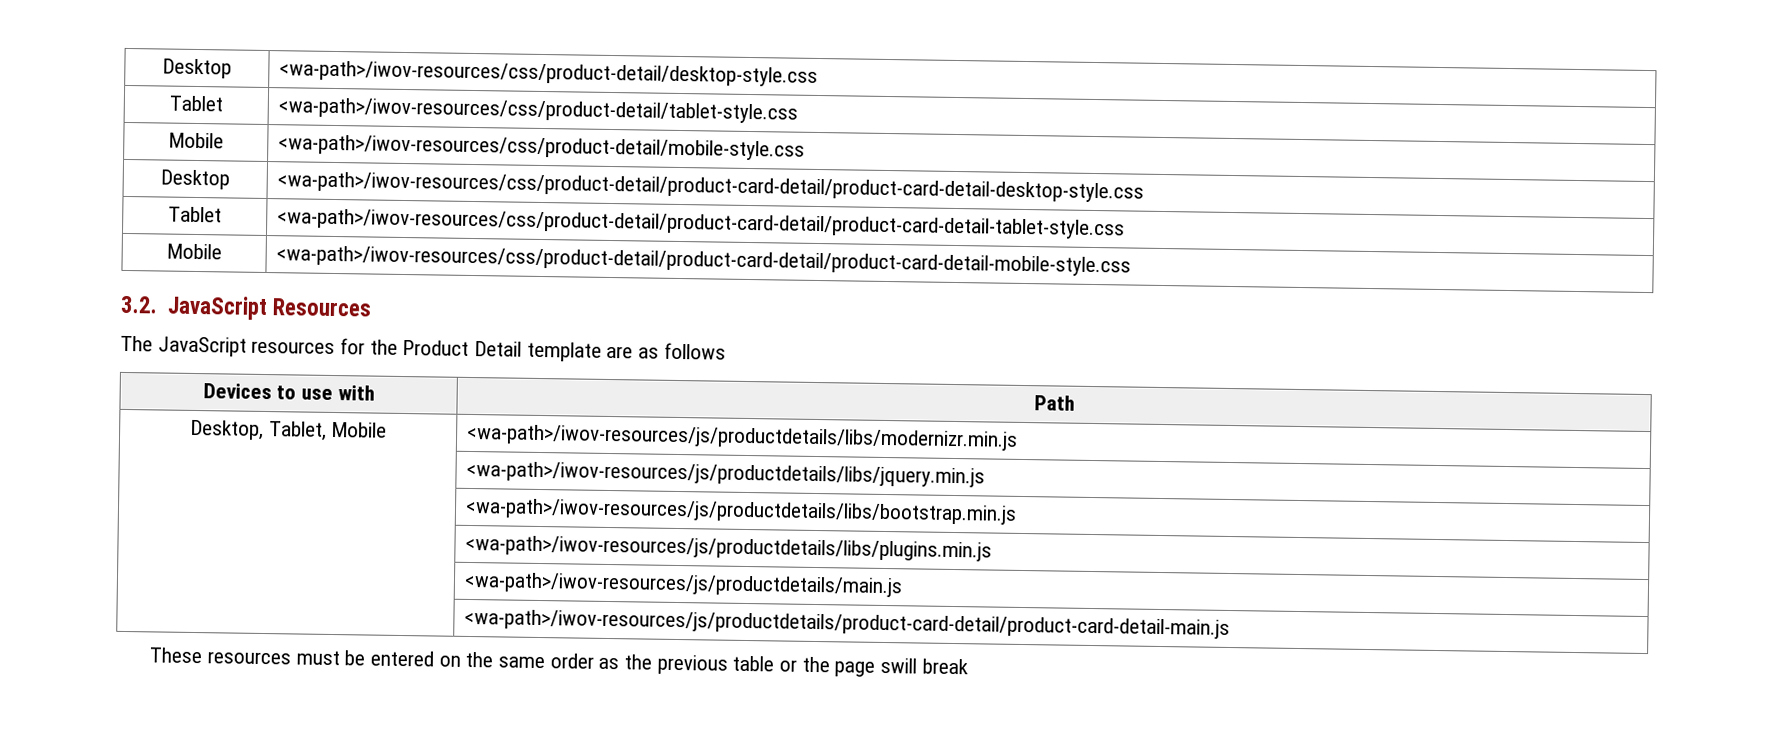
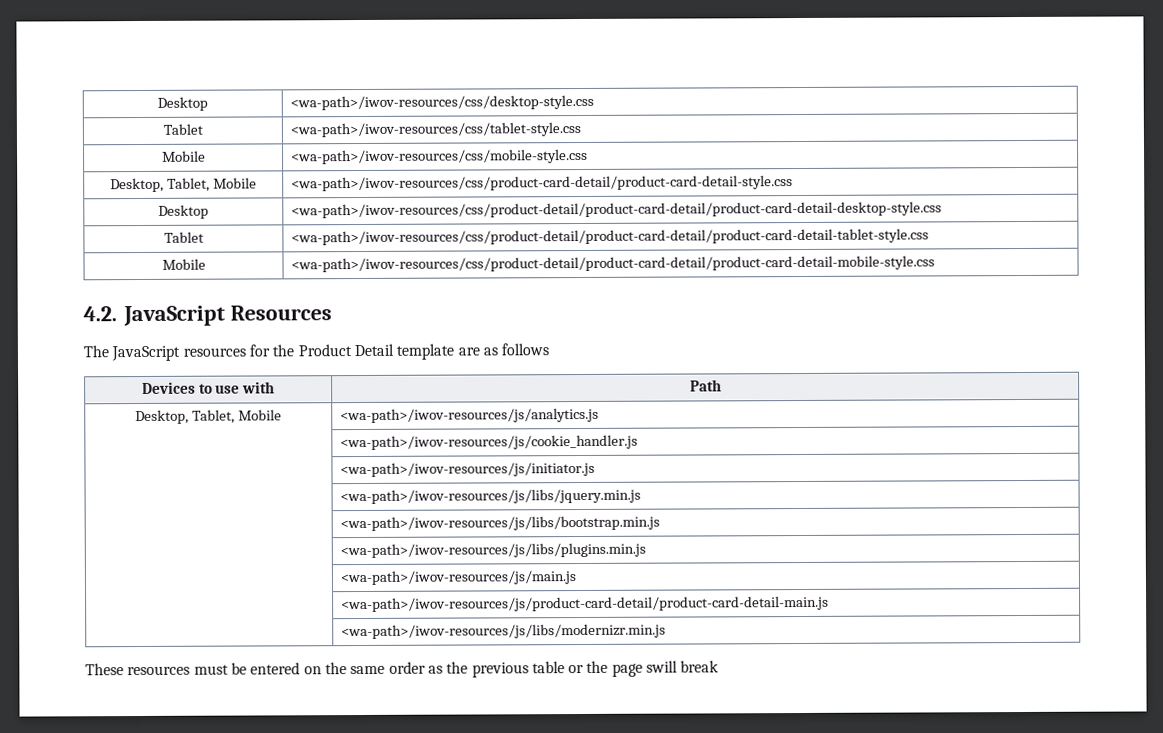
[162,58,232,79] [279,60,819,87] [169,95,223,112] [278,97,799,124] [168,132,224,149] [278,134,806,161] Desktop | <wa-path>/iwov-resources/css/product-detail/desktop-style.css // Tablet | <wa-path>/iwov-resources/css/product-detail/tablet-style.css // Mobile | <wa-path>/iwov-resources/css/product-detail/mobile-style.css -> [157,96,208,111] [290,94,595,111] [162,123,203,135] [290,121,582,138] [161,150,206,162] [291,148,589,165] [110,177,257,193] [291,175,794,192] Desktop | <wa-path>/iwov-resources/css/desktop-style.css // Tablet | <wa-path>/iwov-resources/css/tablet-style.css // Mobile | <wa-path>/iwov-resources/css/mobile-style.css // Desktop, Tablet, Mobile | <wa-path>/iwov-resources/css/product-card-detail/product-card-detail-style.css
[120,295,158,314] 3.2. -> [83,306,117,322] 4.2.
[466,423,1019,451] [466,460,986,488] [465,497,1018,525] [465,534,993,562] [464,571,904,598] [464,608,1231,640] <wa-path>/iwov-resources/js/productdetails/libs/modernizr.min.js // | <wa-path>/iwov-resources/js/productdetails/libs/jquery.min.js // | <wa-path>/iwov-resources/js/productdetails/libs/bootstrap.min.js // | <wa-path>/iwov-resources/js/productdetails/libs/plugins.min.js // | <wa-path>/iwov-resources/js/productdetails/main.js // | <wa-path>/iwov-resources/js/productdetails/product-card-detail/product-card-detail-main.js -> [340,407,600,424] [340,434,639,451] [340,461,596,478] [340,488,642,505] [340,515,661,532] [340,542,647,559] [340,570,577,586] [341,595,830,613] [341,623,667,640] <wa-path>/iwov-resources/js/analytics.js // | <wa-path>/iwov-resources/js/cookie_handler.js // | <wa-path>/iwov-resources/js/initiator.js // | <wa-path>/iwov-resources/js/libs/jquery.min.js // | <wa-path>/iwov-resources/js/libs/bootstrap.min.js // | <wa-path>/iwov-resources/js/libs/plugins.min.js // | <wa-path>/iwov-resources/js/main.js // | <wa-path>/iwov-resources/js/product-card-detail/product-card-detail-main.js // | <wa-path>/iwov-resources/js/libs/modernizr.min.js

